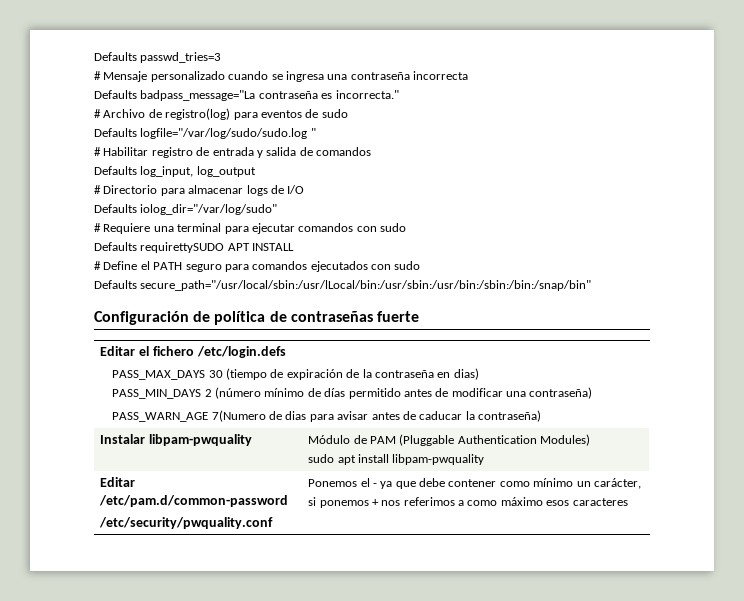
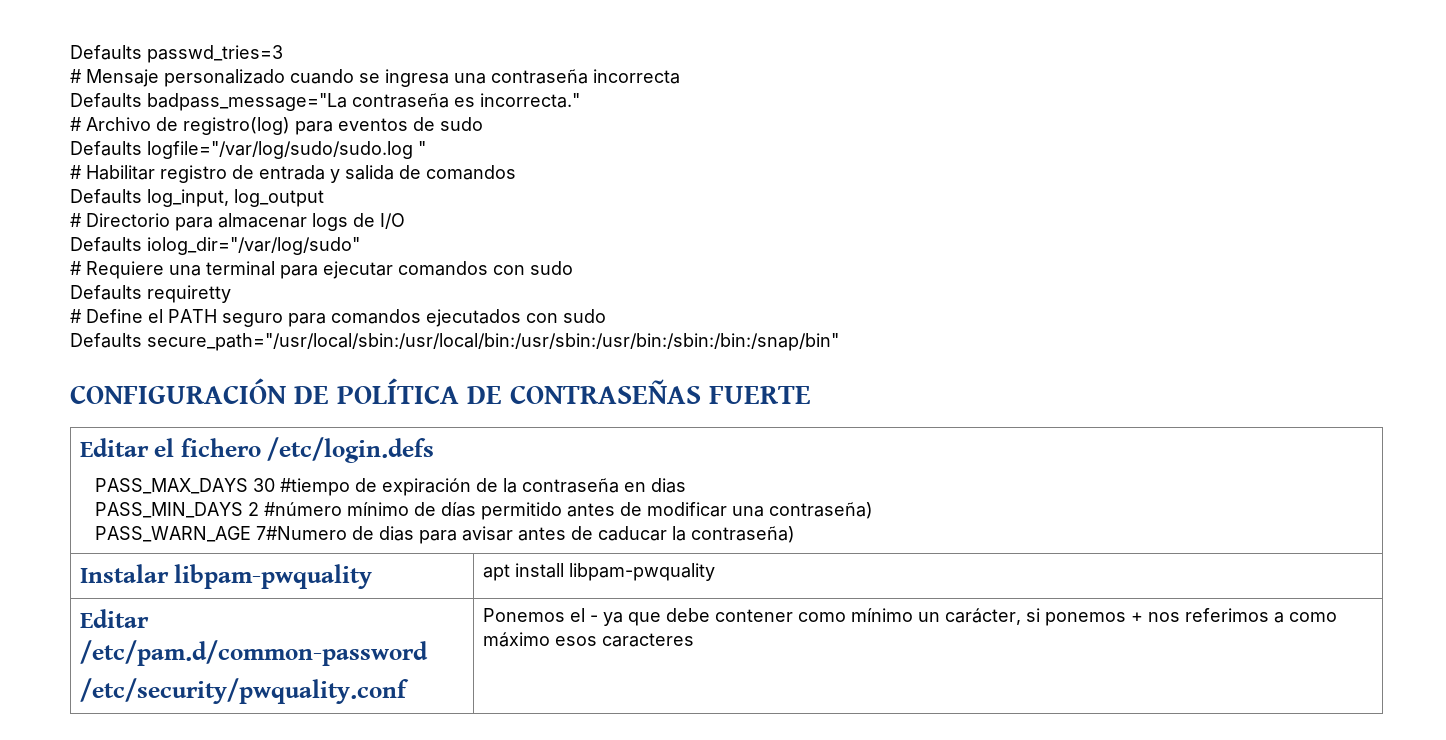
[140,242,295,253] requirettySUDO APT INSTALL -> [147,285,231,303] requiretty
[140,280,592,291] [94,311,419,325] secure_path="/usr/local/sbin:/usr/lLocal/bin:/usr/sbin:/usr/bin:/sbin:/bin:/snap/bin" // Configuración de política de contraseñas fuerte -> [147,333,839,351] [70,378,811,404] secure_path="/usr/local/sbin:/usr/local/bin:/usr/sbin:/usr/bin:/sbin:/bin:/snap/bin" // CONFIGURACIÓN DE POLÍTICA DE CONTRASEÑAS FUERTE
[226,368,268,380] (tiempo -> [279,478,350,496] #tiempo
[453,368,479,380] dias) -> [650,478,686,493] dias
[215,387,262,399] (número -> [263,502,342,516] #número
[211,410,266,422] 7(Numero -> [255,526,347,540] 7#Numero
[308,434,591,446] [308,454,335,463] Módulo de PAM (Pluggable Authentication Modules) // sudo -> (373, 576) none

